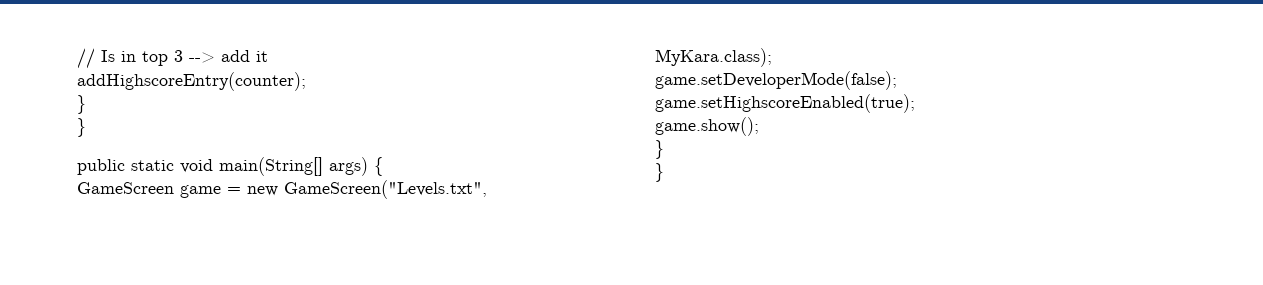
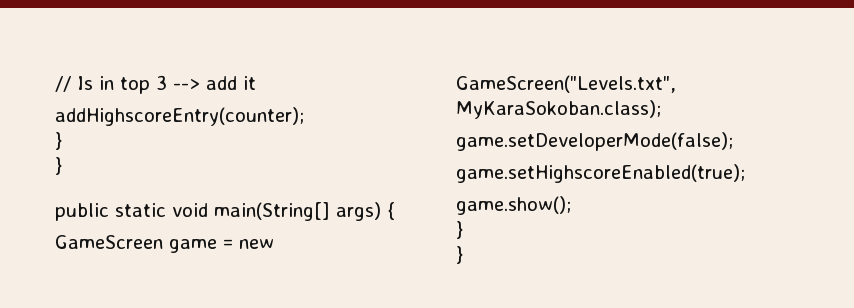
[655,48,772,67] MyKara.class); -> [456,100,661,119] MyKaraSokoban.class);

